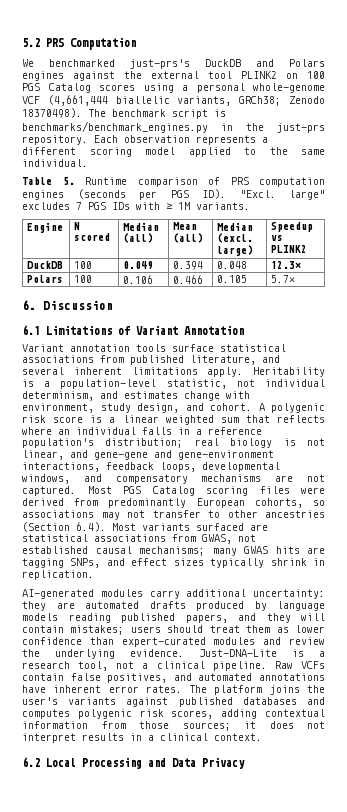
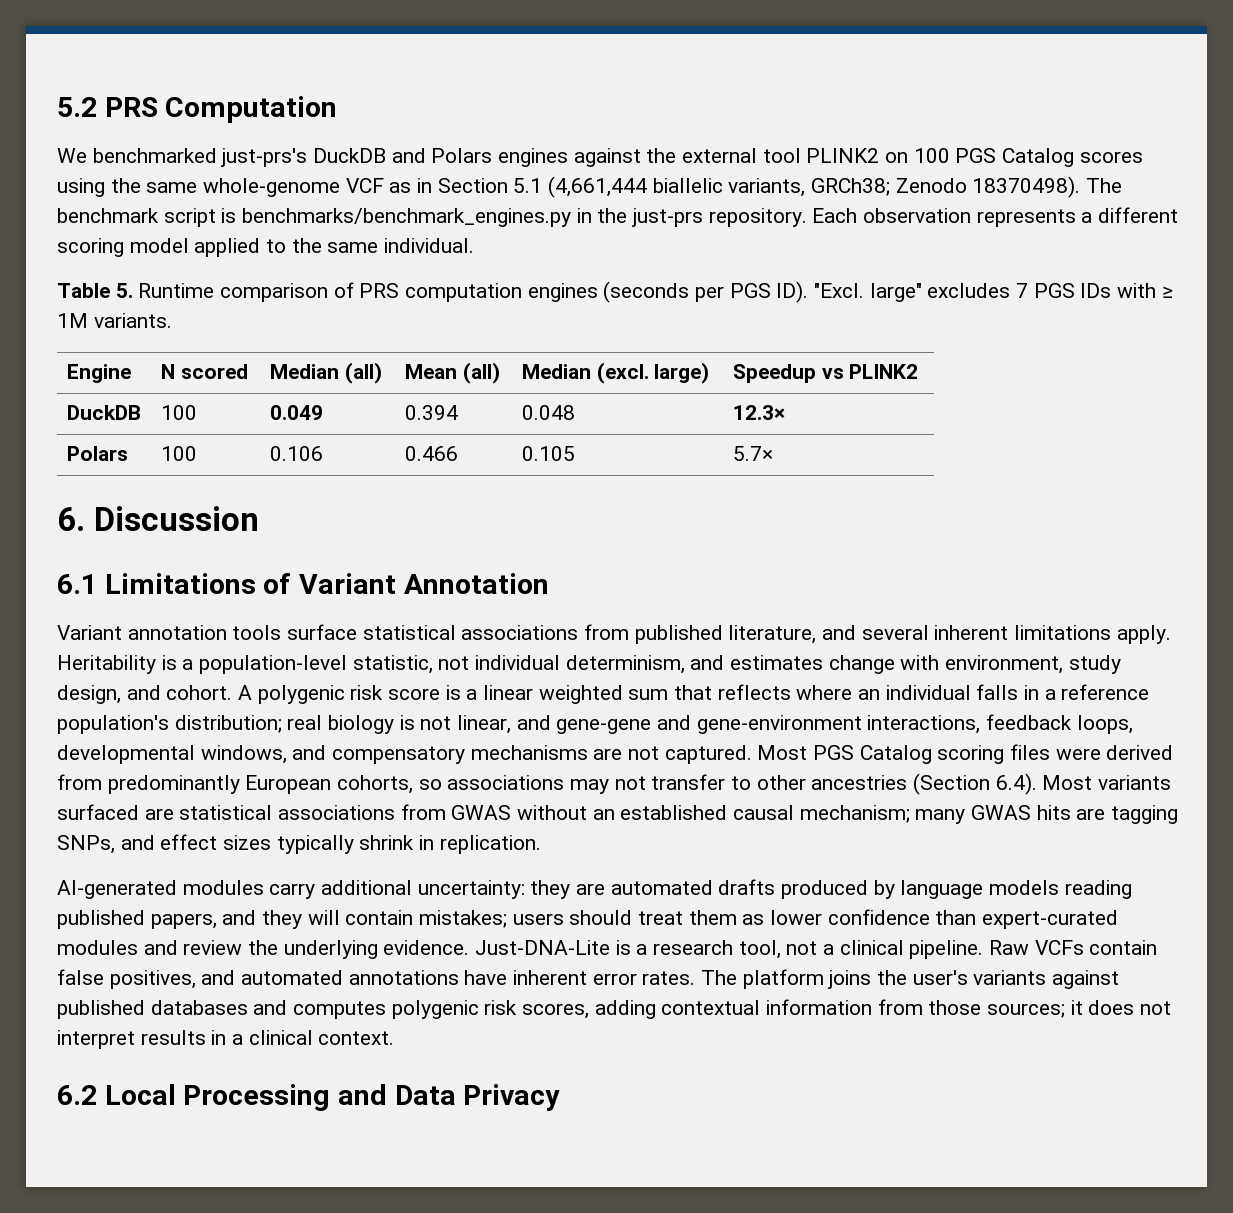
[182,83,325,93] [22,96,40,104] a personal whole-genome VCF -> [110,178,543,197] the same whole-genome VCF as in Section 5.1
[202,534,256,544] GWAS, not -> [451,805,615,820] GWAS without an
[139,546,205,556] mechanisms; -> [799,805,910,823] mechanism;

